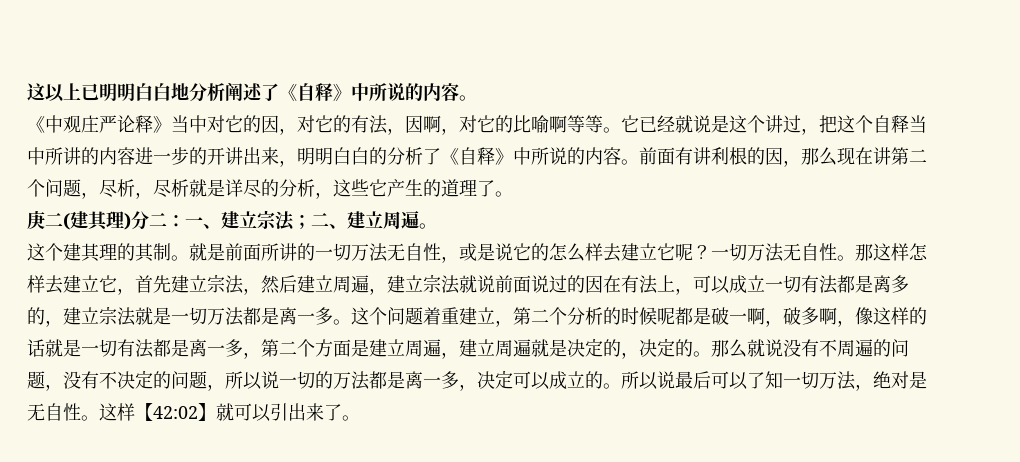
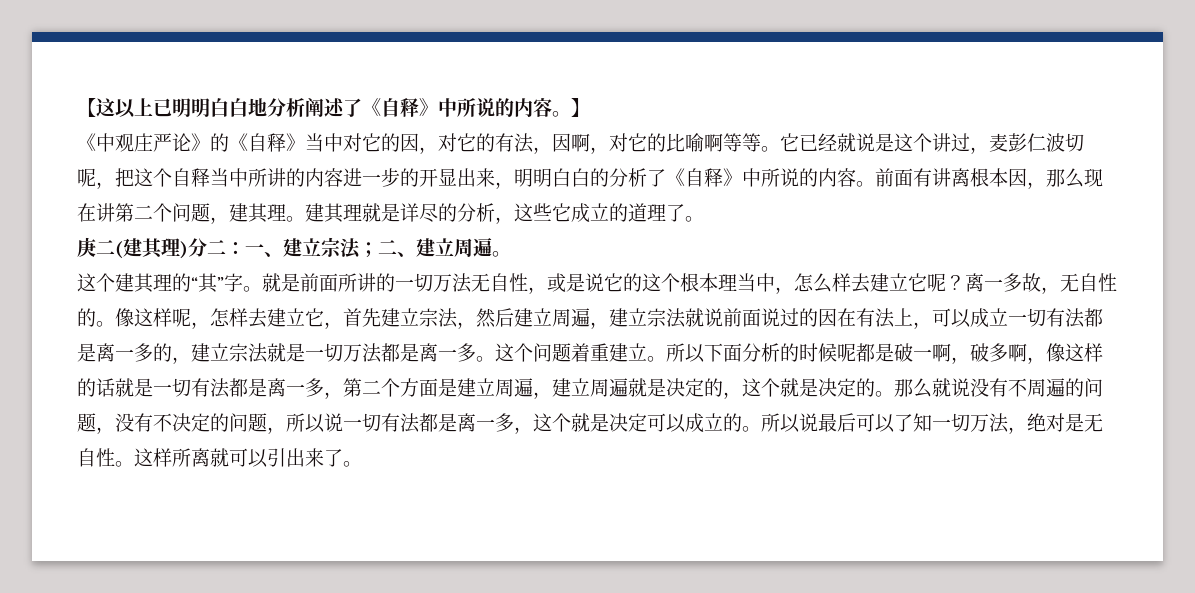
(27, 92) none -> [77,98,96,117] 【
(477, 98) none -> [571,98,590,117] 】
(135, 124) none -> [191,133,267,152] 》的《自
(819, 131) none -> [989,133,1084,152] [77,168,115,189] 麦彭仁波切呢，
[225,147,243,165] 讲 -> [438,168,457,186] 显
[711,147,765,165] 利根的 -> [951,168,1008,187] 离根本
[99,179,189,199] 尽析，尽析 -> [229,203,362,223] 建其理。建其理
[387,179,423,197] 产生 -> [571,203,609,223] 成立
[135,243,171,262] 其制 -> [191,273,243,293] “其”字
(549, 252) none -> [642,273,794,294] 这个根本理当中，
[711,243,909,262] 一切万法无自性。那这样 -> [965,273,1117,294] [77,308,210,329] 离一多故，无自性的。像这样呢，
(891, 284) none -> [115,349,134,360] 一
[495,307,567,327] ，第二个 -> [647,343,742,363] 。所以下面
(639, 355) none -> [742,378,818,397] 这个就是
[315,371,477,391] 的万法都是离一多， -> [381,413,609,434] 有法都是离一多，这个就是
[135,403,216,421] 【42:02】 -> [172,448,210,467] 所离

